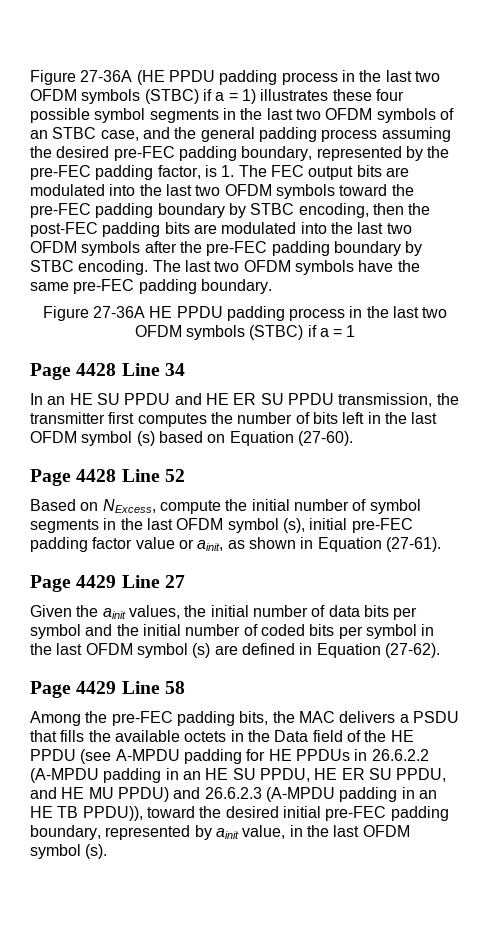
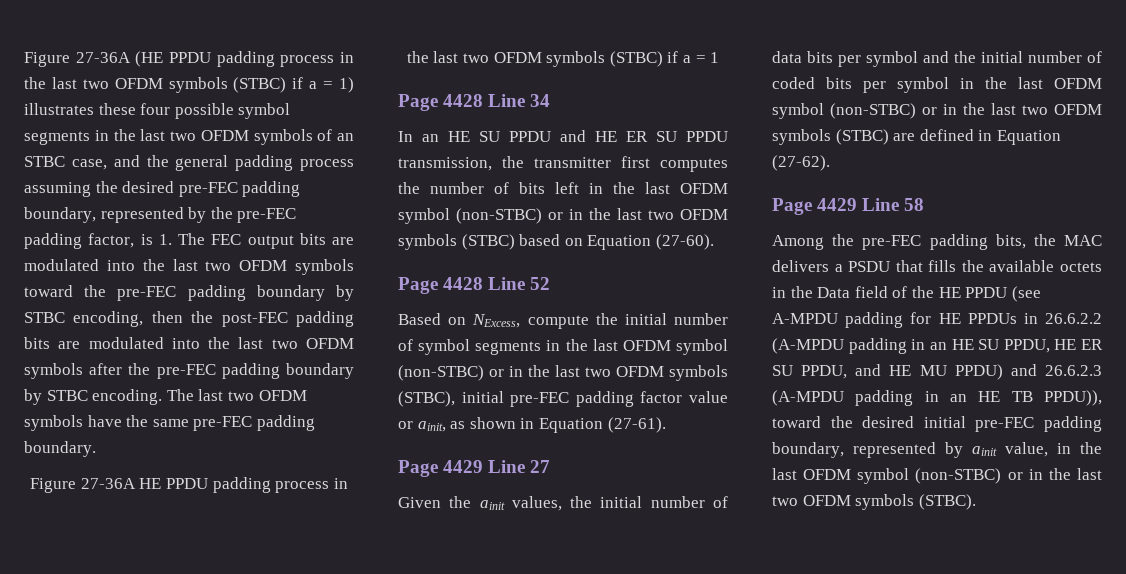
[136,431,155,446] (s) -> [456,208,728,224] [398,234,515,250] (non-STBC) or in the last two OFDM symbols (STBC)
[282,518,305,533] (s), -> [398,365,728,381] [398,391,455,407] (non-STBC) or in the last two OFDM symbols (STBC),
[192,643,211,658] (s) -> [830,103,1102,119] [772,129,889,145] (non-STBC) or in the last two OFDM symbols (STBC)
[85,844,108,859] (s). -> [915,468,1102,484] [772,494,976,510] (non-STBC) or in the last two OFDM symbols (STBC).

